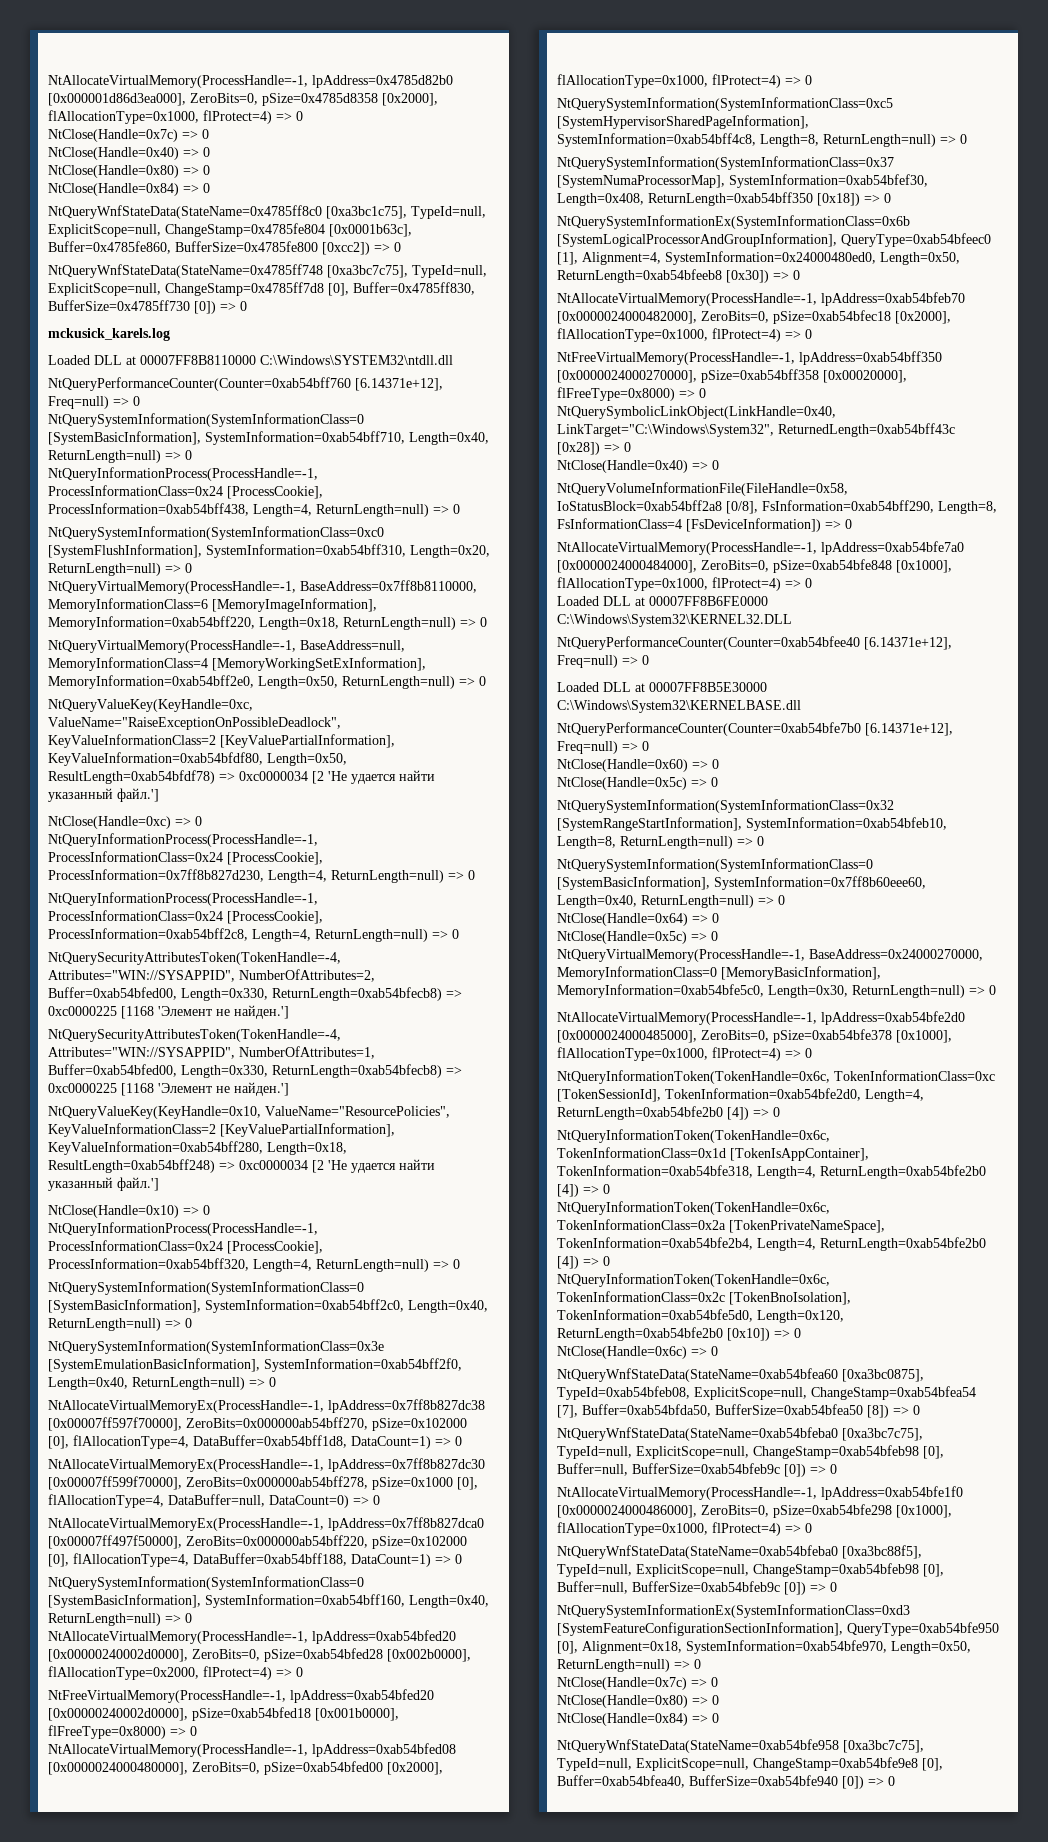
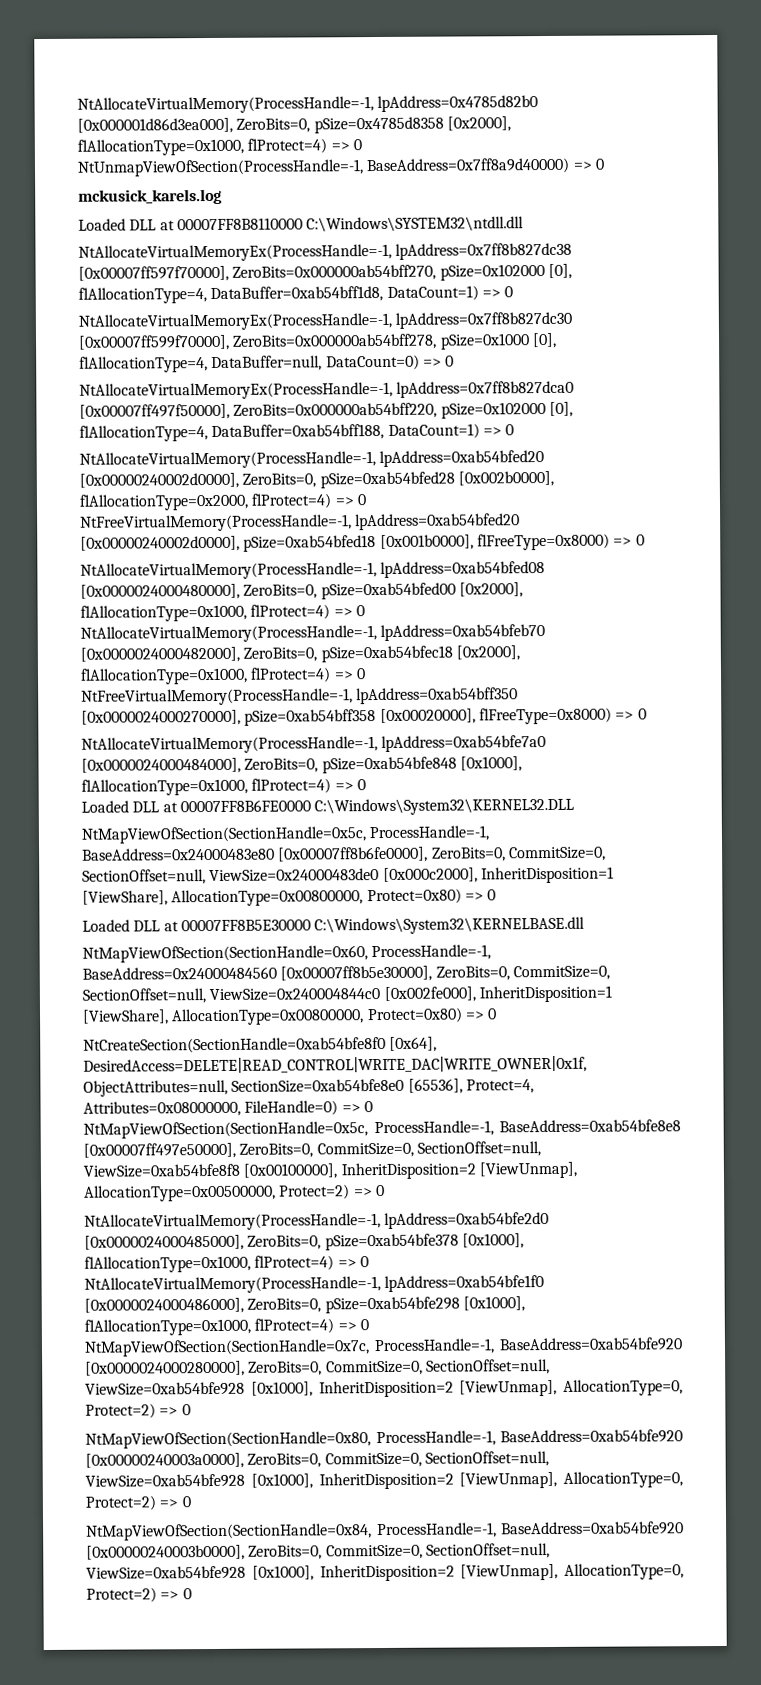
[48,129,209,142] [48,147,210,160] [48,165,210,178] [48,183,210,196] [48,205,486,219] [48,223,412,237] [48,241,401,255] [48,264,487,278] [48,282,475,296] [48,300,216,314] NtClose(Handle=0x7c) => 0 // NtClose(Handle=0x40) => 0 // NtClose(Handle=0x80) => 0 // NtClose(Handle=0x84) => 0 // NtQueryWnfStateData(StateName=0x4785ff8c0 [0xa3bc1c75], TypeId=null, ExplicitScope=null, ChangeStamp=0x4785fe804 [0x0001b63c], Buffer=0x4785fe860, BufferSize=0x4785fe800 [0xcc2]) => 0 // NtQueryWnfStateData(StateName=0x4785ff748 [0xa3bc7c75], TypeId=null, ExplicitScope=null, ChangeStamp=0x4785ff7d8 [0], Buffer=0x4785ff830, BufferSize=0x4785ff730 [0]) -> [77,157,571,177] NtUnmapViewOfSection(ProcessHandle=-1, BaseAddress=0x7ff8a9d40000)
[48,377,443,391] [48,396,140,409] [48,413,364,427] [48,431,489,445] [48,450,192,463] [48,467,318,481] [48,485,323,499] [48,503,460,517] [48,526,384,540] [48,544,490,558] [48,563,192,576] [48,580,477,594] [48,598,377,612] [48,616,487,630] [48,640,405,653] [48,657,426,671] [48,675,486,689] [48,699,253,712] [48,717,341,730] [48,734,395,748] [48,752,347,766] [48,770,435,784] [48,788,159,802] [48,816,202,829] [48,833,318,847] [48,851,323,865] [48,869,475,883] [48,892,318,906] [48,910,323,924] [48,928,459,942] [48,952,341,965] [48,969,375,982] [48,987,462,1001] [48,1005,289,1019] [48,1029,341,1042] [48,1046,375,1059] [48,1064,462,1078] [48,1082,289,1096] [48,1106,450,1119] [48,1123,395,1137] [48,1141,347,1155] [48,1159,435,1173] [48,1177,159,1191] [48,1205,210,1218] [48,1222,318,1236] [48,1240,323,1254] [48,1258,460,1272] [48,1281,364,1295] [48,1299,488,1313] [48,1318,192,1331] [48,1340,384,1354] [48,1358,462,1372] [48,1377,276,1390] // NtQueryPerformanceCounter(Counter=0xab54bff760 [6.14371e+12], Freq=null) => 0 // NtQuerySystemInformation(SystemInformationClass=0 [SystemBasicInformation], SystemInformation=0xab54bff710, Length=0x40, ReturnLength=null) => 0 // NtQueryInformationProcess(ProcessHandle=-1, ProcessInformationClass=0x24 [ProcessCookie], ProcessInformation=0xab54bff438, Length=4, ReturnLength=null) => 0 // NtQuerySystemInformation(SystemInformationClass=0xc0 [SystemFlushInformation], SystemInformation=0xab54bff310, Length=0x20, ReturnLength=null) => 0 // NtQueryVirtualMemory(ProcessHandle=-1, BaseAddress=0x7ff8b8110000, MemoryInformationClass=6 [MemoryImageInformation], MemoryInformation=0xab54bff220, Length=0x18, ReturnLength=null) => 0 // NtQueryVirtualMemory(ProcessHandle=-1, BaseAddress=null, MemoryInformationClass=4 [MemoryWorkingSetExInformation], MemoryInformation=0xab54bff2e0, Length=0x50, ReturnLength=null) => 0 // NtQueryValueKey(KeyHandle=0xc, ValueName="RaiseExceptionOnPossibleDeadlock", KeyValueInformationClass=2 [KeyValuePartialInformation], KeyValueInformation=0xab54bfdf80, Length=0x50, ResultLength=0xab54bfdf78) => 0xc0000034 [2 'Не удается найти указанный файл.'] // NtClose(Handle=0xc) => 0 // NtQueryInformationProcess(ProcessHandle=-1, ProcessInformationClass=0x24 [ProcessCookie], ProcessInformation=0x7ff8b827d230, Length=4, ReturnLength=null) => 0 // NtQueryInformationProcess(ProcessHandle=-1, ProcessInformationClass=0x24 [ProcessCookie], ProcessInformation=0xab54bff2c8, Length=4, ReturnLength=null) => 0 // NtQuerySecurityAttributesToken(TokenHandle=-4, Attributes="WIN://SYSAPPID", NumberOfAttributes=2, Buffer=0xab54bfed00, Length=0x330, ReturnLength=0xab54bfecb8) => 0xc0000225 [1168 'Элемент не найден.'] // NtQuerySecurityAttributesToken(TokenHandle=-4, Attributes="WIN://SYSAPPID", NumberOfAttributes=1, Buffer=0xab54bfed00, Length=0x330, ReturnLength=0xab54bfecb8) => 0xc0000225 [1168 'Элемент не найден.'] // NtQueryValueKey(KeyHandle=0x10, ValueName="ResourcePolicies", KeyValueInformationClass=2 [KeyValuePartialInformation], KeyValueInformation=0xab54bff280, Length=0x18, ResultLength=0xab54bff248) => 0xc0000034 [2 'Не удается найти указанный файл.'] // NtClose(Handle=0x10) => 0 // NtQueryInformationProcess(ProcessHandle=-1, ProcessInformationClass=0x24 [ProcessCookie], ProcessInformation=0xab54bff320, Length=4, ReturnLength=null) => 0 // NtQuerySystemInformation(SystemInformationClass=0 [SystemBasicInformation], SystemInformation=0xab54bff2c0, Length=0x40, ReturnLength=null) => 0 // NtQuerySystemInformation(SystemInformationClass=0x3e [SystemEmulationBasicInformation], SystemInformation=0xab54bff2f0, Length=0x40, ReturnLength=null) => 0 -> (525, 224) none
[48,1576,364,1590] [48,1594,489,1608] [48,1613,192,1626] // NtQuerySystemInformation(SystemInformationClass=0 [SystemBasicInformation], SystemInformation=0xab54bff160, Length=0x40, ReturnLength=null) => 0 -> (515, 430) none
[557,97,893,111] [557,115,809,129] [557,133,967,147] [557,156,894,170] [557,174,928,188] [557,192,891,206] [557,215,910,229] [557,233,991,247] [557,251,960,265] [557,269,800,283] // NtQuerySystemInformation(SystemInformationClass=0xc5 [SystemHypervisorSharedPageInformation], SystemInformation=0xab54bff4c8, Length=8, ReturnLength=null) => 0 // NtQuerySystemInformation(SystemInformationClass=0x37 [SystemNumaProcessorMap], SystemInformation=0xab54bfef30, Length=0x408, ReturnLength=0xab54bff350 [0x18]) => 0 // NtQuerySystemInformationEx(SystemInformationClass=0x6b [SystemLogicalProcessorAndGroupInformation], QueryType=0xab54bfeec0 [1], Alignment=4, SystemInformation=0x24000480ed0, Length=0x50, ReturnLength=0xab54bfeeb8 [0x30]) => 0 -> (365, 611) none
[557,406,836,419] [557,423,955,437] [557,442,631,455] [557,460,719,473] [557,482,848,496] [557,500,997,514] [557,518,852,532] // NtQuerySymbolicLinkObject(LinkHandle=0x40, LinkTarget="C:\Windows\System32", ReturnedLength=0xab54bff43c [0x28]) => 0 // NtClose(Handle=0x40) => 0 // NtQueryVolumeInformationFile(FileHandle=0x58, IoStatusBlock=0xab54bff2a8 [0/8], FsInformation=0xab54bff290, Length=8, FsInformationClass=4 [FsDeviceInformation]) => 0 -> (647, 714) none
[557,636,952,650] [557,655,618,668] NtQueryPerformanceCounter(Counter=0xab54bfee40 [6.14371e+12], Freq=null) -> [81,825,490,844] [82,846,606,863] [82,866,614,885] [82,888,462,907] NtMapViewOfSection(SectionHandle=0x5c, ProcessHandle=-1, BaseAddress=0x24000483e80 [0x00007ff8b6fe0000], ZeroBits=0, CommitSize=0, SectionOffset=null, ViewSize=0x24000483de0 [0x000c2000], InheritDisposition=1 [ViewShare], AllocationType=0x00800000, Protect=0x80)
[557,722,953,736] [557,741,649,754] [557,759,719,772] [557,777,718,790] [557,799,894,813] [557,817,947,831] [557,836,764,849] [557,858,873,872] [557,876,926,890] [557,895,785,908] [557,913,719,926] [557,931,718,944] [557,949,983,962] [557,966,881,980] [557,984,965,998] NtQueryPerformanceCounter(Counter=0xab54bfe7b0 [6.14371e+12], Freq=null) => 0 // NtClose(Handle=0x60) => 0 // NtClose(Handle=0x5c) => 0 // NtQuerySystemInformation(SystemInformationClass=0x32 [SystemRangeStartInformation], SystemInformation=0xab54bfeb10, Length=8, ReturnLength=null) => 0 // NtQuerySystemInformation(SystemInformationClass=0 [SystemBasicInformation], SystemInformation=0x7ff8b60eee60, Length=0x40, ReturnLength=null) => 0 // NtClose(Handle=0x64) => 0 // NtClose(Handle=0x5c) => 0 // NtQueryVirtualMemory(ProcessHandle=-1, BaseAddress=0x24000270000, MemoryInformationClass=0 [MemoryBasicInformation], MemoryInformation=0xab54bfe5c0, Length=0x30, ReturnLength=null) -> [82,944,492,963] [82,965,610,982] [82,985,612,1004] [82,1007,498,1026] [83,1036,438,1054] [83,1055,587,1075] [83,1078,534,1097] [83,1100,373,1117] [83,1119,681,1139] [83,1141,541,1159] [83,1161,577,1180] [84,1184,351,1202] NtMapViewOfSection(SectionHandle=0x60, ProcessHandle=-1, BaseAddress=0x24000484560 [0x00007ff8b5e30000], ZeroBits=0, CommitSize=0, SectionOffset=null, ViewSize=0x240004844c0 [0x002fe000], InheritDisposition=1 [ViewShare], AllocationType=0x00800000, Protect=0x80) => 0 // NtCreateSection(SectionHandle=0xab54bfe8f0 [0x64], DesiredAccess=DELETE|READ_CONTROL|WRITE_DAC|WRITE_OWNER|0x1f, ObjectAttributes=null, SectionSize=0xab54bfe8e0 [65536], Protect=4, Attributes=0x08000000, FileHandle=0) => 0 // NtMapViewOfSection(SectionHandle=0x5c, ProcessHandle=-1, BaseAddress=0xab54bfe8e8 [0x00007ff497e50000], ZeroBits=0, CommitSize=0, SectionOffset=null, ViewSize=0xab54bfe8f8 [0x00100000], InheritDisposition=2 [ViewUnmap], AllocationType=0x00500000, Protect=2)
[557,1070,995,1084] [557,1088,924,1102] [557,1106,780,1120] [557,1129,830,1143] [557,1147,869,1161] [557,1165,986,1179] [557,1184,610,1197] [557,1201,830,1215] [557,1219,885,1233] [557,1237,986,1251] [557,1256,610,1269] [557,1273,830,1287] [557,1291,851,1305] [557,1309,844,1323] [557,1327,801,1341] [557,1346,718,1359] [557,1368,924,1382] [557,1386,976,1400] [557,1404,920,1418] [557,1427,923,1441] [557,1445,944,1459] [557,1463,837,1477] // NtQueryInformationToken(TokenHandle=0x6c, TokenInformationClass=0xc [TokenSessionId], TokenInformation=0xab54bfe2d0, Length=4, ReturnLength=0xab54bfe2b0 [4]) => 0 // NtQueryInformationToken(TokenHandle=0x6c, TokenInformationClass=0x1d [TokenIsAppContainer], TokenInformation=0xab54bfe318, Length=4, ReturnLength=0xab54bfe2b0 [4]) => 0 // NtQueryInformationToken(TokenHandle=0x6c, TokenInformationClass=0x2a [TokenPrivateNameSpace], TokenInformation=0xab54bfe2b4, Length=4, ReturnLength=0xab54bfe2b0 [4]) => 0 // NtQueryInformationToken(TokenHandle=0x6c, TokenInformationClass=0x2c [TokenBnoIsolation], TokenInformation=0xab54bfe5d0, Length=0x120, ReturnLength=0xab54bfe2b0 [0x10]) => 0 // NtClose(Handle=0x6c) => 0 // NtQueryWnfStateData(StateName=0xab54bfea60 [0xa3bc0875], TypeId=0xab54bfeb08, ExplicitScope=null, ChangeStamp=0xab54bfea54 [7], Buffer=0xab54bfda50, BufferSize=0xab54bfea50 [8]) => 0 // NtQueryWnfStateData(StateName=0xab54bfeba0 [0xa3bc7c75], TypeId=null, ExplicitScope=null, ChangeStamp=0xab54bfeb98 [0], Buffer=null, BufferSize=0xab54bfeb9c [0]) => 0 -> (369, 1262) none
[557,1545,922,1559] [557,1563,944,1577] [557,1581,837,1595] [557,1604,910,1618] [557,1622,999,1636] [557,1640,971,1654] [557,1659,701,1672] [557,1677,718,1690] [557,1695,719,1708] [557,1713,719,1726] [557,1739,924,1753] [557,1757,943,1771] [557,1775,864,1789] NtQueryWnfStateData(StateName=0xab54bfeba0 [0xa3bc88f5], TypeId=null, ExplicitScope=null, ChangeStamp=0xab54bfeb98 [0], Buffer=null, BufferSize=0xab54bfeb9c [0]) => 0 // NtQuerySystemInformationEx(SystemInformationClass=0xd3 [SystemFeatureConfigurationSectionInformation], QueryType=0xab54bfe950 [0], Alignment=0x18, SystemInformation=0xab54bfe970, Length=0x50, ReturnLength=null) => 0 // NtClose(Handle=0x7c) => 0 // NtClose(Handle=0x80) => 0 // NtClose(Handle=0x84) => 0 // NtQueryWnfStateData(StateName=0xab54bfe958 [0xa3bc7c75], TypeId=null, ExplicitScope=null, ChangeStamp=0xab54bfe9e8 [0], Buffer=0xab54bfea40, BufferSize=0xab54bfe940 [0]) -> [84,1337,683,1357] [85,1359,550,1377] [85,1379,683,1398] [85,1403,191,1419] [85,1429,683,1449] [85,1451,549,1469] [85,1471,683,1490] [85,1495,191,1511] [86,1521,684,1541] [86,1543,550,1561] [86,1563,684,1582] [86,1587,157,1603] NtMapViewOfSection(SectionHandle=0x7c, ProcessHandle=-1, BaseAddress=0xab54bfe920 [0x0000024000280000], ZeroBits=0, CommitSize=0, SectionOffset=null, ViewSize=0xab54bfe928 [0x1000], InheritDisposition=2 [ViewUnmap], AllocationType=0, Protect=2) => 0 // NtMapViewOfSection(SectionHandle=0x80, ProcessHandle=-1, BaseAddress=0xab54bfe920 [0x00000240003a0000], ZeroBits=0, CommitSize=0, SectionOffset=null, ViewSize=0xab54bfe928 [0x1000], InheritDisposition=2 [ViewUnmap], AllocationType=0, Protect=2) => 0 // NtMapViewOfSection(SectionHandle=0x84, ProcessHandle=-1, BaseAddress=0xab54bfe920 [0x00000240003b0000], ZeroBits=0, CommitSize=0, SectionOffset=null, ViewSize=0xab54bfe928 [0x1000], InheritDisposition=2 [ViewUnmap], AllocationType=0, Protect=2)

